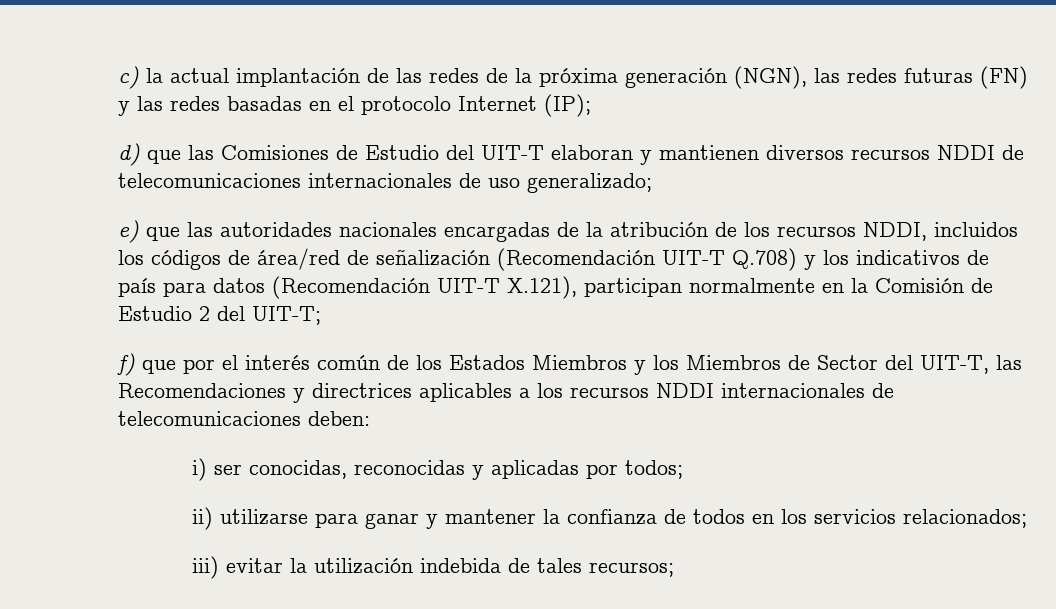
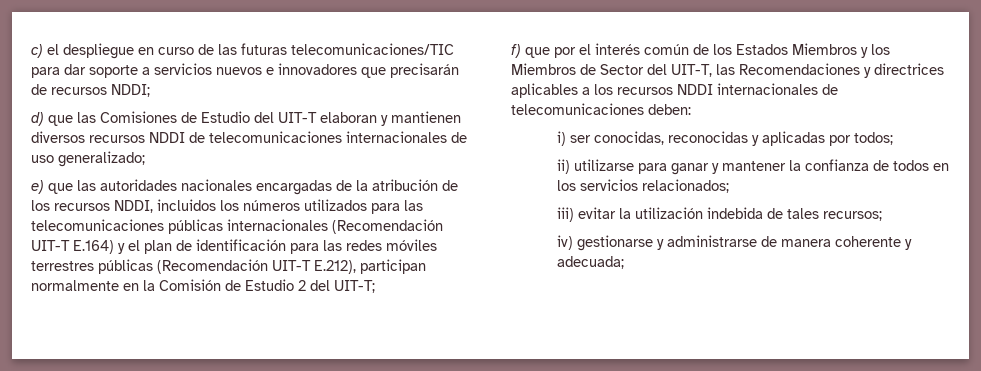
[146,66,1028,89] [118,94,591,117] la actual implantación de las redes de la próxima generación (NGN), las redes futuras (FN) y las redes basadas en el protocolo Internet (IP); -> [47,43,454,59] [31,63,459,78] [31,84,150,97] el despliegue en curso de las futuras telecomunicaciones/TIC para dar soporte a servicios nuevos e innovadores que precisarán de recursos NDDI;
[151,248,989,271] [118,276,577,299] códigos de área/red de señalización (Recomendación UIT-T Q.708) y los indicativos de país para datos (Recomendación UIT-T X.121), -> [243,199,423,214] [31,219,443,234] [31,239,437,254] [31,259,356,274] números utilizados para las telecomunicaciones públicas internacionales (Recomendación UIT-T E.164) y el plan de identificación para las redes móviles terrestres públicas (Recomendación UIT-T E.212),
(675, 569) none -> [557,235,913,251] [557,256,625,269] // iv) gestionarse y administrarse de manera coherente y adecuada;

